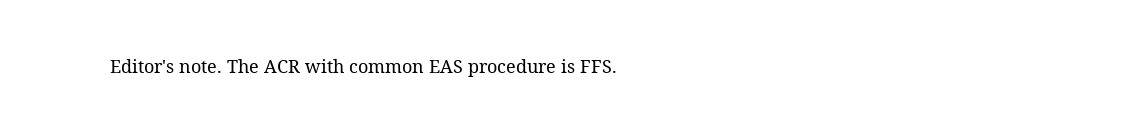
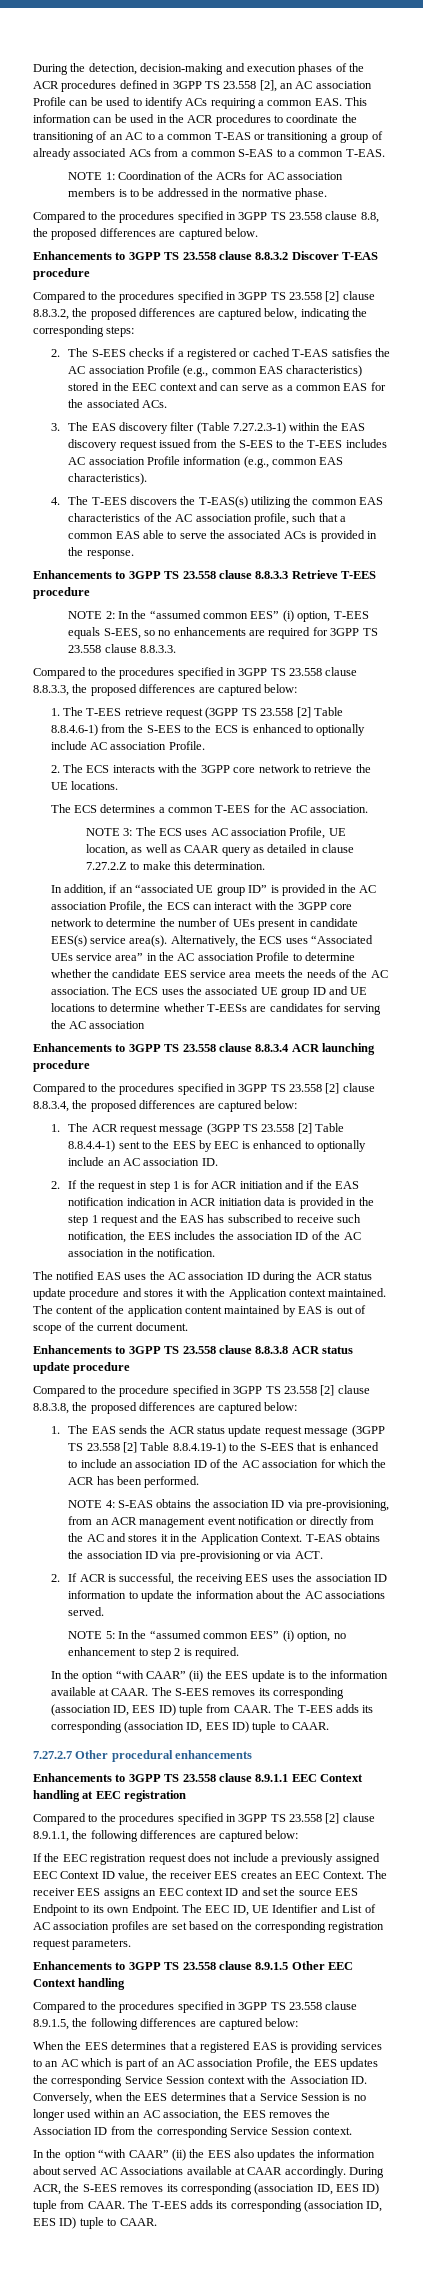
[109,59,617,77] Editor's note. The ACR with common EAS procedure is FFS. -> [33,63,364,75] [33,80,372,92] [33,97,368,109] [33,114,357,126] [33,131,383,143] [33,148,385,160] [68,171,344,180] [68,188,328,200] [33,211,379,223] [33,228,258,240] [33,251,378,260] [33,268,90,280] [33,291,375,303] [33,308,367,320] [33,325,135,337] [50,348,390,360] [68,365,363,377] [68,382,386,391] [68,399,167,408] [50,422,366,434] [68,439,387,451] [68,456,344,468] [68,473,148,485] [50,496,384,508] [68,513,347,525] [68,530,377,542] [68,547,134,559] [33,570,376,579] [33,587,90,599] [68,610,369,622] [68,627,378,639] [68,644,176,653] [33,667,358,679] [33,684,298,696] [50,707,343,719] [50,724,366,736] [50,741,205,750] [50,764,371,773] [50,781,118,790] [50,804,368,813] [85,827,346,839] [85,844,355,856] [85,861,266,870] [50,884,377,896] [50,901,352,913] [50,918,358,930] [50,935,374,947] [50,952,355,961] [50,969,388,978] [50,986,368,998] [50,1003,381,1015] [50,1020,146,1029] [33,1043,375,1055] [33,1060,90,1072] [33,1083,375,1095] [33,1100,298,1112] [50,1123,345,1135] [68,1140,366,1152] [68,1157,218,1166] [50,1180,360,1192] [68,1197,374,1209] [68,1214,361,1226] [68,1231,361,1243] [68,1248,216,1257] [33,1271,373,1283] [33,1288,387,1300] [33,1305,367,1317] [33,1322,188,1334] [33,1345,353,1354] [33,1362,131,1374] [33,1385,370,1397] [33,1402,298,1414] [50,1425,385,1437] [68,1442,379,1454] [68,1459,387,1468] [68,1476,200,1488] [68,1499,390,1511] [68,1516,375,1528] [68,1533,380,1545] [68,1550,323,1562] [50,1573,387,1585] [68,1590,386,1602] [68,1607,105,1616] [68,1630,346,1642] [68,1647,240,1659] [50,1670,389,1682] [50,1687,345,1699] [50,1704,374,1716] [50,1721,330,1733] [33,1750,253,1762] [33,1773,363,1782] [33,1790,187,1802] [33,1813,375,1825] [33,1830,299,1842] [33,1853,380,1865] [33,1870,388,1882] [33,1887,359,1899] [33,1904,376,1916] [33,1921,385,1933] [33,1939,132,1950] [33,1961,353,1970] [33,1978,126,1990] [33,2001,358,2013] [33,2018,299,2030] [33,2041,382,2053] [33,2058,378,2070] [33,2075,367,2087] [33,2092,366,2104] [33,2109,331,2121] [33,2126,352,2138] [33,2149,376,2161] [33,2166,384,2178] [33,2183,380,2195] [33,2200,383,2212] [33,2217,157,2229] During the detection, decision-making and execution phases of the ACR procedures defined in 3GPP TS 23.558 [2], an AC association Profile can be used to identify ACs requiring a common EAS. This information can be used in the ACR procedures to coordinate the transitioning of an AC to a common T-EAS or transitioning a group of already associated ACs from a common S-EAS to a common T-EAS. // NOTE 1: Coordination of the ACRs for AC association members is to be addressed in the normative phase. // Compared to the procedures specified in 3GPP TS 23.558 clause 8.8, the proposed differences are captured below. // Enhancements to 3GPP TS 23.558 clause 8.8.3.2 Discover T-EAS procedure // Compared to the procedures specified in 3GPP TS 23.558 [2] clause 8.8.3.2, the proposed differences are captured below, indicating the corresponding steps: // 2. The S-EES checks if a registered or cached T-EAS satisfies the AC association Profile (e.g., common EAS characteristics) stored in the EEC context and can serve as a common EAS for the associated ACs. // 3. The EAS discovery filter (Table 7.27.2.3-1) within the EAS discovery request issued from the S-EES to the T-EES includes AC association Profile information (e.g., common EAS characteristics). // 4. The T-EES discovers the T-EAS(s) utilizing the common EAS characteristics of the AC association profile, such that a common EAS able to serve the associated ACs is provided in the response. // Enhancements to 3GPP TS 23.558 clause 8.8.3.3 Retrieve T-EES procedure // NOTE 2: In the “assumed common EES” (i) option, T-EES equals S-EES, so no enhancements are required for 3GPP TS 23.558 clause 8.8.3.3. // Compared to the procedures specified in 3GPP TS 23.558 clause 8.8.3.3, the proposed differences are captured below: // 1. The T-EES retrieve request (3GPP TS 23.558 [2] Table 8.8.4.6-1) from the S-EES to the ECS is enhanced to optionally include AC association Profile. // 2. The ECS interacts with the 3GPP core network to retrieve the UE locations. // The ECS determines a common T-EES for the AC association. // NOTE 3: The ECS uses AC association Profile, UE location, as well as CAAR query as detailed in clause 7.27.2.Z to make this determination. // In addition, if an “associated UE group ID” is provided in the AC association Profile, the ECS can interact with the 3GPP core network to determine the number of UEs present in candidate EES(s) service area(s). Alternatively, the ECS uses “Associated UEs service area” in the AC association Profile to determine whether the candidate EES service area meets the needs of the AC association. The ECS uses the associated UE group ID and UE locations to determine whether T-EESs are candidates for serving the AC association // Enhancements to 3GPP TS 23.558 clause 8.8.3.4 ACR launching procedure // Compared to the procedures specified in 3GPP TS 23.558 [2] clause 8.8.3.4, the proposed differences are captured below: // 1. The ACR request message (3GPP TS 23.558 [2] Table 8.8.4.4-1) sent to the EES by EEC is enhanced to optionally include an AC association ID. // 2. If the request in step 1 is for ACR initiation and if the EAS notification indication in ACR initiation data is provided in the step 1 request and the EAS has subscribed to receive such notification, the EES includes the association ID of the AC association in the notification. // The notified EAS uses the AC association ID during the ACR status update procedure and stores it with the Application context maintained. The content of the application content maintained by EAS is out of scope of the current document. // Enhancements to 3GPP TS 23.558 clause 8.8.3.8 ACR status update procedure // Compared to the procedure specified in 3GPP TS 23.558 [2] clause 8.8.3.8, the proposed differences are captured below: // 1. The EAS sends the ACR status update request message (3GPP TS 23.558 [2] Table 8.8.4.19-1) to the S-EES that is enhanced to include an association ID of the AC association for which the ACR has been performed. // NOTE 4: S-EAS obtains the association ID via pre-provisioning, from an ACR management event notification or directly from the AC and stores it in the Application Context. T-EAS obtains the association ID via pre-provisioning or via ACT. // 2. If ACR is successful, the receiving EES uses the association ID information to update the information about the AC associations served. // NOTE 5: In the “assumed common EES” (i) option, no enhancement to step 2 is required. // In the option “with CAAR” (ii) the EES update is to the information available at CAAR. The S-EES removes its corresponding (association ID, EES ID) tuple from CAAR. The T-EES adds its corresponding (association ID, EES ID) tuple to CAAR. // 7.27.2.7 Other procedural enhancements // Enhancements to 3GPP TS 23.558 clause 8.9.1.1 EEC Context handling at EEC registration // Compared to the procedures specified in 3GPP TS 23.558 [2] clause 8.9.1.1, the following differences are captured below: // If the EEC registration request does not include a previously assigned EEC Context ID value, the receiver EES creates an EEC Context. The receiver EES assigns an EEC context ID and set the source EES Endpoint to its own Endpoint. The EEC ID, UE Identifier and List of AC association profiles are set based on the corresponding registration request parameters. // Enhancements to 3GPP TS 23.558 clause 8.9.1.5 Other EEC Context handling // Compared to the procedures specified in 3GPP TS 23.558 clause 8.9.1.5, the following differences are captured below: // When the EES determines that a registered EAS is providing services to an AC which is part of an AC association Profile, the EES updates the corresponding Service Session context with the Association ID. Conversely, when the EES determines that a Service Session is no longer used within an AC association, the EES removes the Association ID from the corresponding Service Session context. // In the option “with CAAR” (ii) the EES also updates the information about served AC Associations available at CAAR accordingly. During ACR, the S-EES removes its corresponding (association ID, EES ID) tuple from CAAR. The T-EES adds its corresponding (association ID, EES ID) tuple to CAAR.

